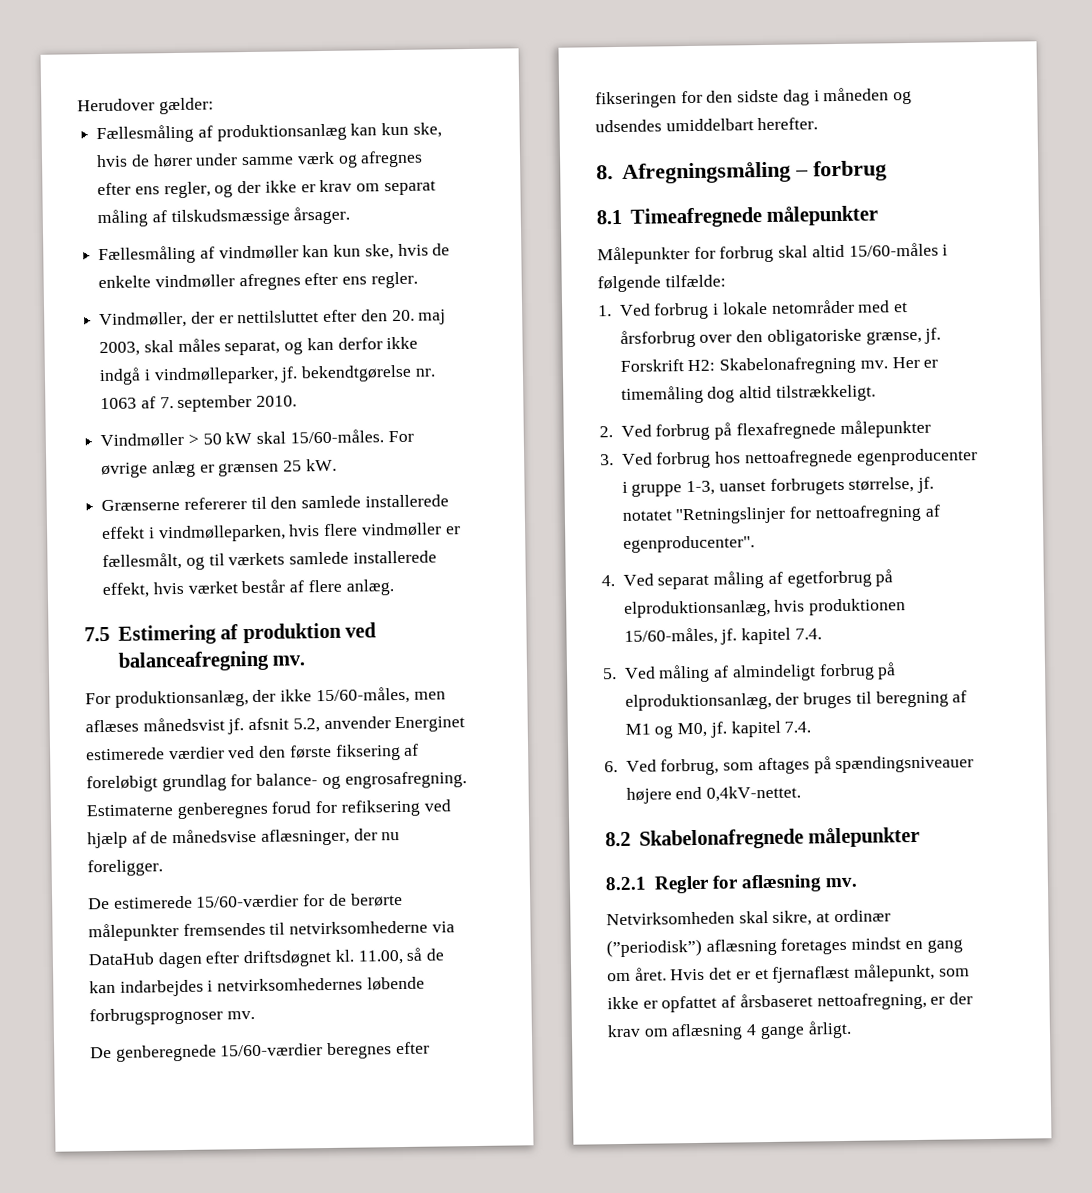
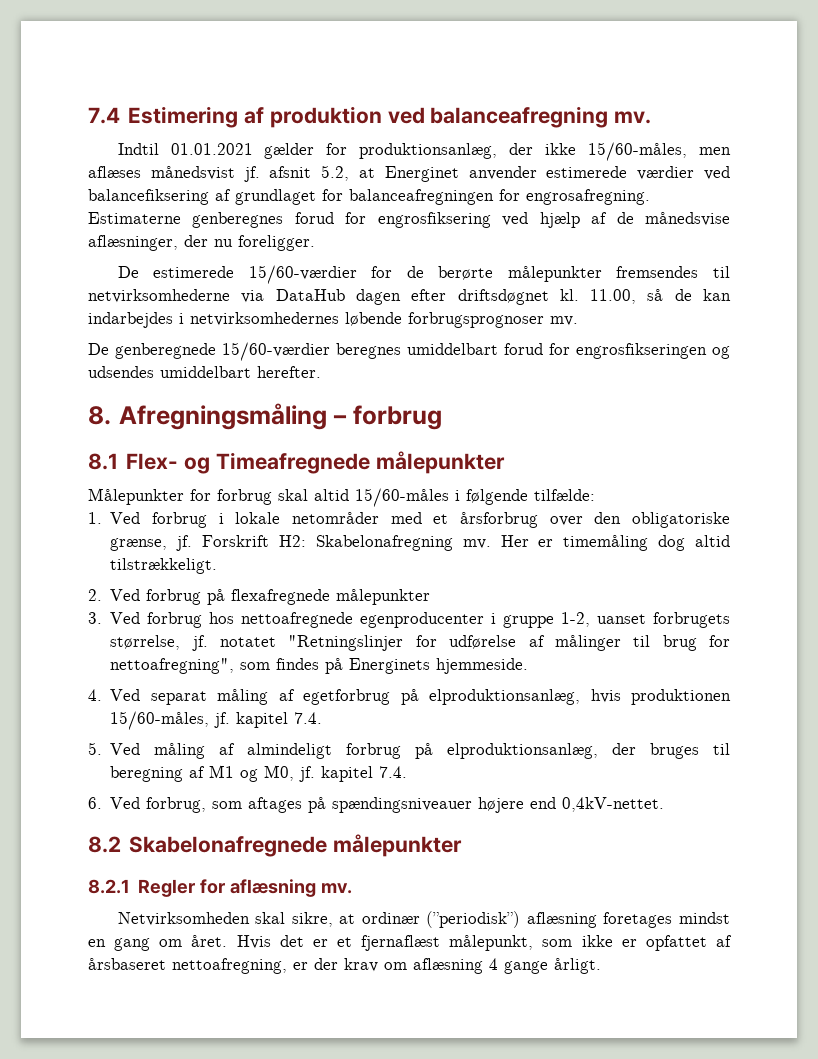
[77,97,214,115] [96,122,442,144] [96,150,424,168] [97,179,436,199] [97,206,351,228] [98,243,451,265] [98,271,418,291] [99,309,447,329] [99,336,419,357] [99,364,435,386] [100,394,298,412] [100,429,414,448] [101,458,337,479] [101,494,449,512] [102,522,461,543] [102,550,437,571] [102,579,394,599] [84,626,110,642] Herudover gælder: // Fællesmåling af produktionsanlæg kan kun ske, hvis de hører under samme værk og afregnes efter ens regler, og der ikke er krav om separat måling af tilskudsmæssige årsager. // Fællesmåling af vindmøller kan kun ske, hvis de enkelte vindmøller afregnes efter ens regler. // Vindmøller, der er nettilsluttet efter den 20. maj 2003, skal måles separat, og kan derfor ikke indgå i vindmølleparker, jf. bekendtgørelse nr. 1063 af 7. september 2010. // Vindmøller > 50 kW skal 15/60-måles. For øvrige anlæg er grænsen 25 kW. // Grænserne refererer til den samlede installerede effekt i vindmølleparken, hvis flere vindmøller er fællesmålt, og til værkets samlede installerede effekt, hvis værket består af flere anlæg. // 7.5 -> [88,107,120,124] 7.4
[85,692,111,705] For -> [117,143,348,159] Indtil 01.01.2021 gælder for
[323,716,466,733] [86,743,420,761] [86,773,341,793] anvender Energinet estimerede værdier ved den første fiksering af foreløbigt grundlag for balance- og -> [359,166,730,182] [88,189,520,205] at Energinet anvender estimerede værdier ved balancefiksering af grundlaget for balanceafregningen for
[340,799,420,817] refiksering -> [377,212,491,228] engrosfiksering
[395,1041,430,1055] [595,87,890,109] efter fikseringen for den sidste dag i måneden -> [407,343,707,359] umiddelbart forud for engrosfikseringen
(622, 217) none -> [126,453,211,474] Flex- og
[686,480,716,496] 1-3, -> [561,612,591,627] 1-2,
[814,504,940,523] [622,535,755,553] nettoafregning af egenproducenter". -> [449,635,730,651] [110,658,529,674] udførelse af målinger til brug for nettoafregning", som findes på Energinets hjemmeside.

